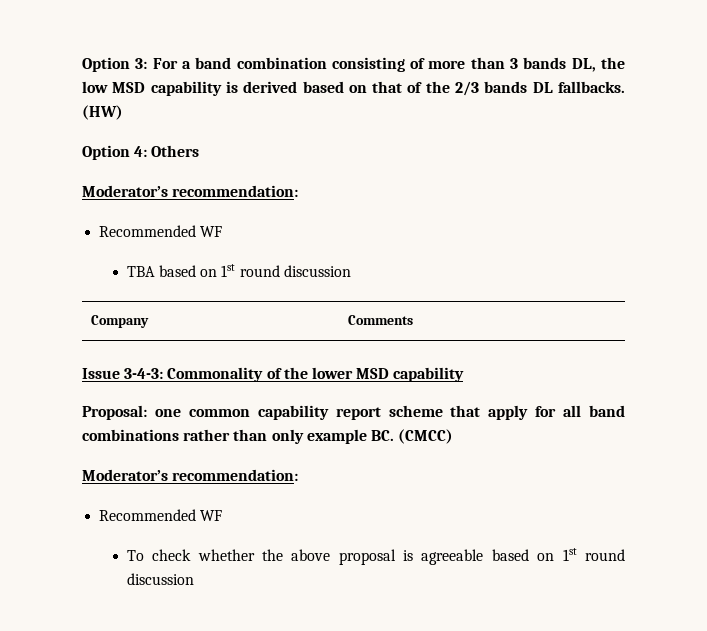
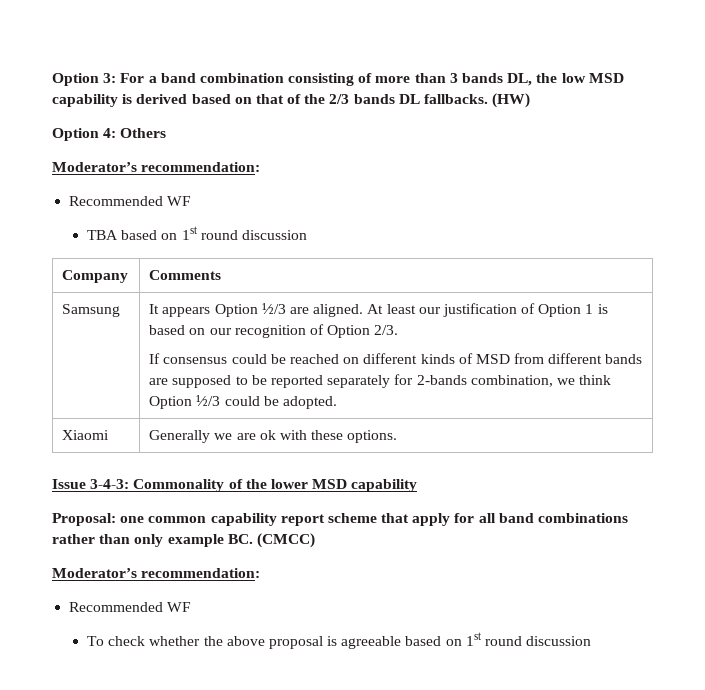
(414, 320) none -> [62,304,121,317] [149,303,608,317] [149,324,399,338] [149,353,643,364] [149,374,612,388] [149,395,337,409] [62,430,110,440] [149,430,398,443] // Samsung | It appears Option ½/3 are aligned. At least our justification of Option 1 is based on our recognition of Option 2/3. // If consensus could be reached on different kinds of MSD from different bands are supposed to be reported separately for 2-bands combination, we think Option ½/3 could be adopted. // Xiaomi | Generally we are ok with these options.

